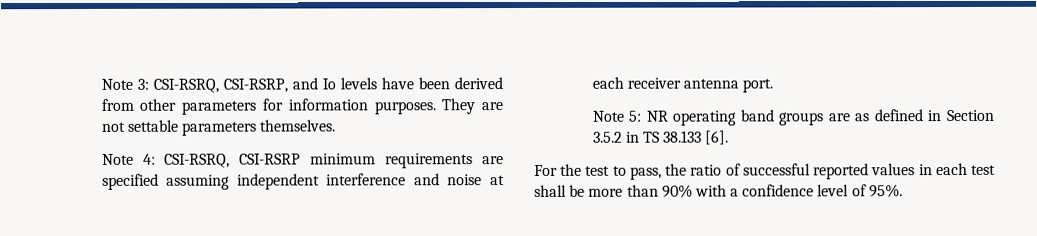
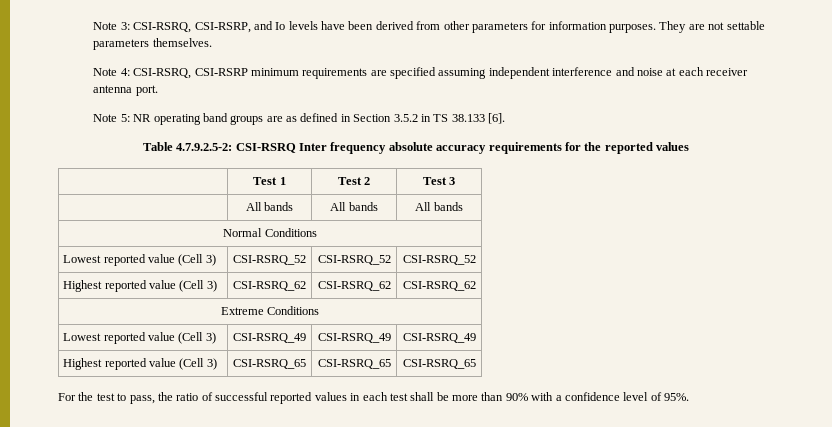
(730, 137) none -> [142,142,690,154] [253,177,286,185] [337,177,371,185] [422,177,456,185] [245,202,294,211] [330,202,378,211] [415,202,463,211] [223,228,317,237] [63,254,216,266] [233,255,306,265] [317,255,391,265] [402,255,476,265] [63,280,217,292] [233,281,306,291] [317,281,391,291] [402,281,476,291] [220,306,320,315] [63,332,216,344] [233,333,306,343] [317,333,391,343] [402,333,476,343] [63,358,217,370] [233,359,306,369] [317,359,391,369] [402,359,476,369] // Table 4.7.9.2.5-2: CSI-RSRQ Inter frequency absolute accuracy requirements for the reported values // | Test 1 | Test 2 | Test 3 // | All bands | All bands | All bands // Normal Conditions // Lowest reported value (Cell 3) | CSI-RSRQ_52 | CSI-RSRQ_52 | CSI-RSRQ_52 // Highest reported value (Cell 3) | CSI-RSRQ_62 | CSI-RSRQ_62 | CSI-RSRQ_62 // Extreme Conditions // Lowest reported value (Cell 3) | CSI-RSRQ_49 | CSI-RSRQ_49 | CSI-RSRQ_49 // Highest reported value (Cell 3) | CSI-RSRQ_65 | CSI-RSRQ_65 | CSI-RSRQ_65

